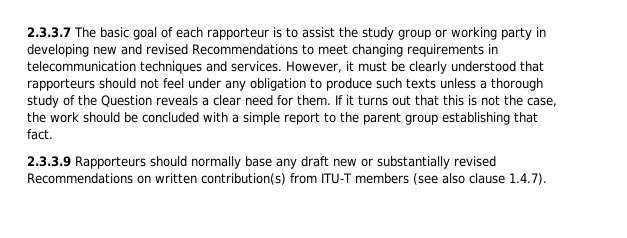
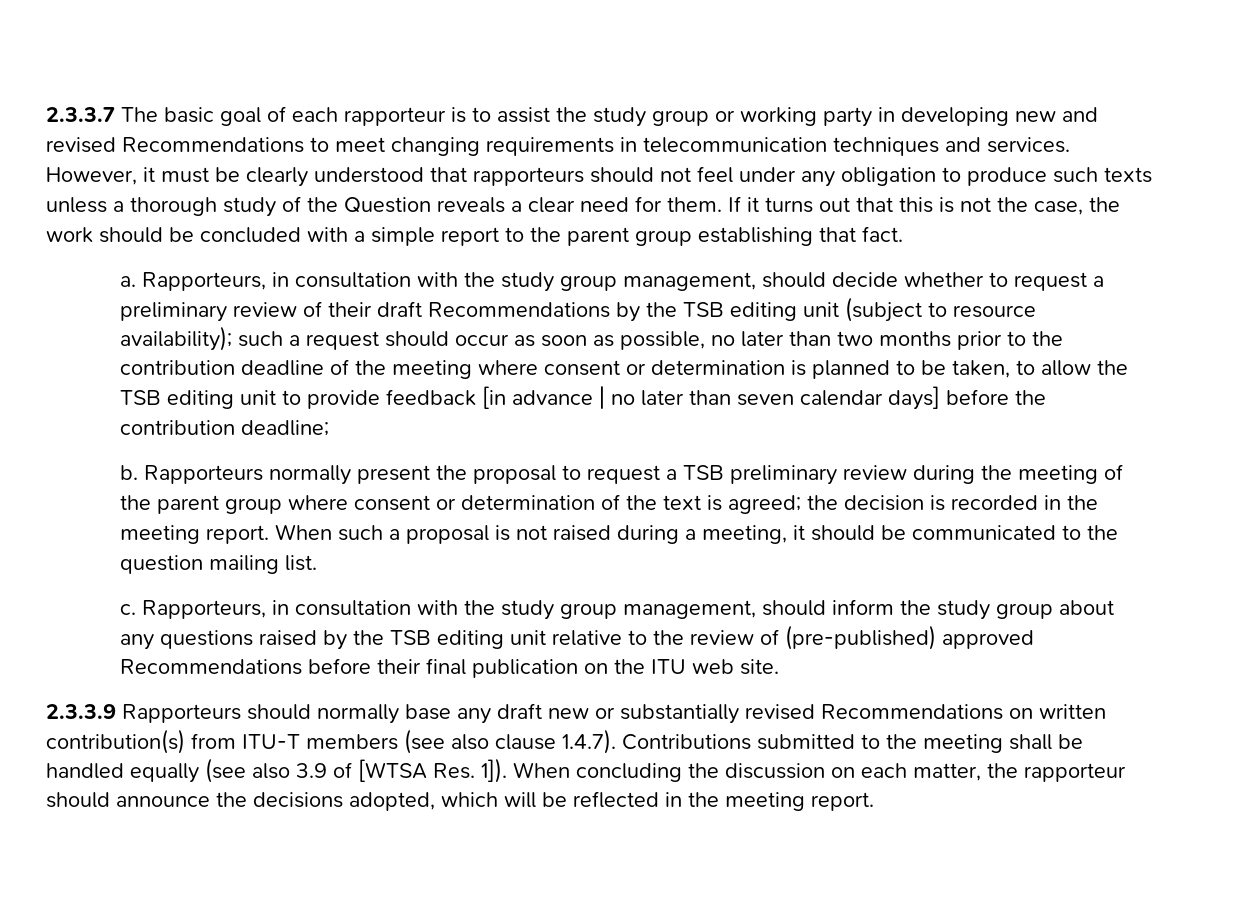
(53, 134) none -> [120,272,1105,292] [120,297,1037,322] [120,326,1064,351] [120,359,1129,379] [120,386,1047,410] [120,420,330,436] [120,464,1124,485] [120,494,1099,514] [120,524,1119,544] [120,555,318,574] [120,599,1115,620] [120,625,1035,650] [120,658,780,678] // a. Rapporteurs, in consultation with the study group management, should decide whether to request a preliminary review of their draft Recommendations by the TSB editing unit (subject to resource availability); such a request should occur as soon as possible, no later than two months prior to the contribution deadline of the meeting where consent or determination is planned to be taken, to allow the TSB editing unit to provide feedback [in advance | no later than seven calendar days] before the contribution deadline; // b. Rapporteurs normally present the proposal to request a TSB preliminary review during the meeting of the parent group where consent or determination of the text is agreed; the decision is recorded in the meeting report. When such a proposal is not raised during a meeting, it should be communicated to the question mailing list. // c. Rapporteurs, in consultation with the study group management, should inform the study group about any questions raised by the TSB editing unit relative to the review of (pre-published) approved Recommendations before their final publication on the ITU web site.
(547, 179) none -> [622,734,1083,753] [46,758,1126,783] [46,791,874,811] Contributions submitted to the meeting shall be handled equally (see also 3.9 of [WTSA Res. 1]). When concluding the discussion on each matter, the rapporteur should announce the decisions adopted, which will be reflected in the meeting report.

